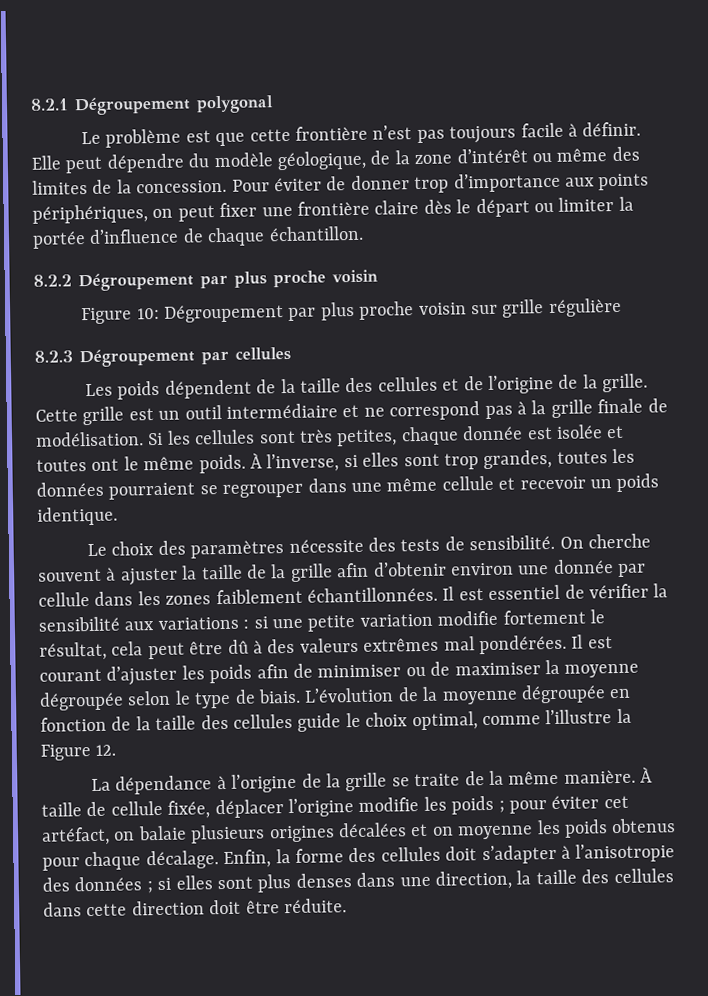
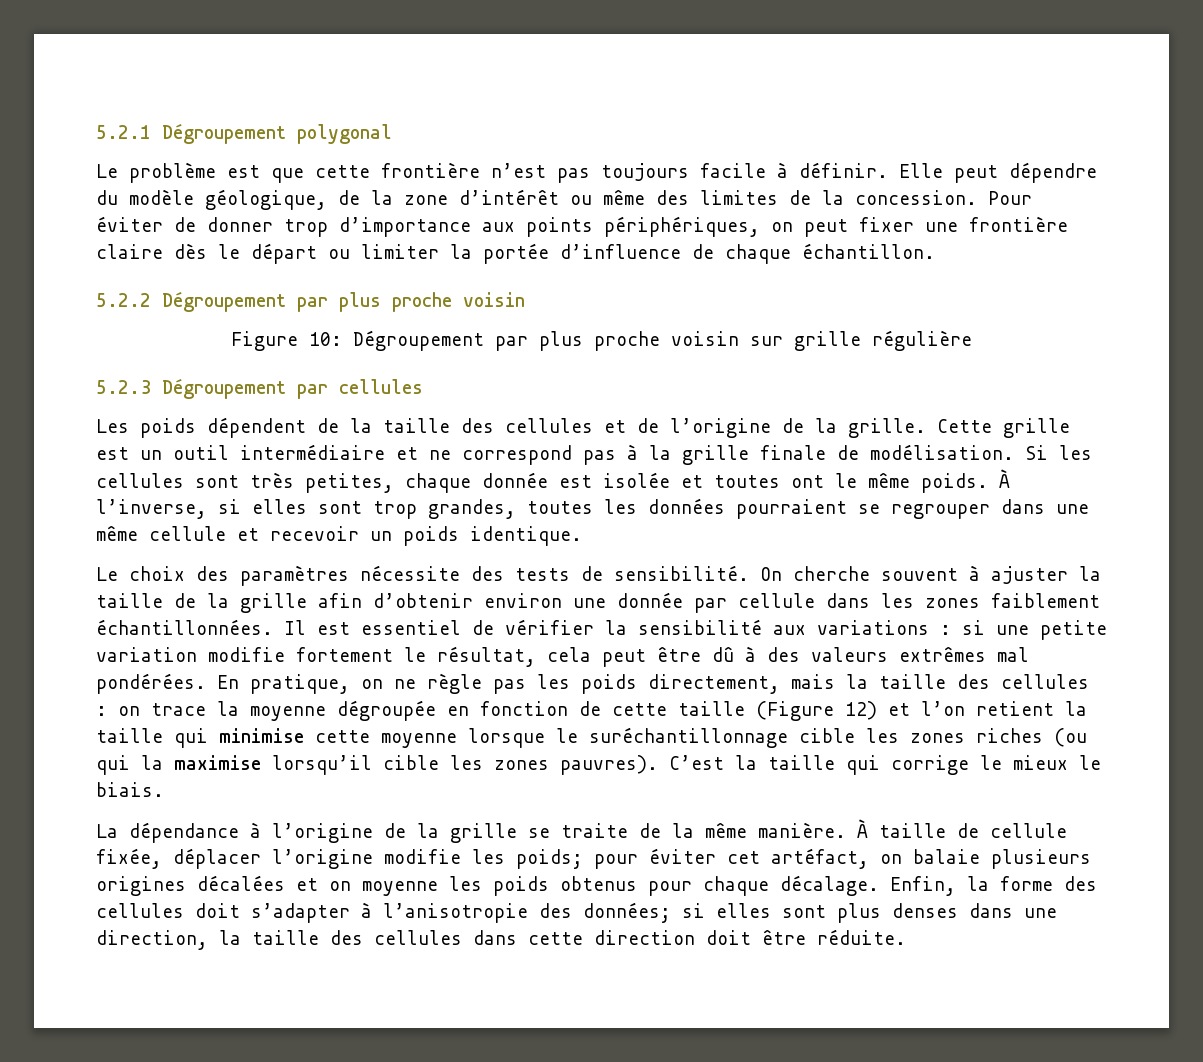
[30,98,69,111] 8.2.1 -> [96,125,151,139] 5.2.1
[33,274,72,287] 8.2.2 -> [96,293,151,307] 5.2.2
[34,350,73,363] 8.2.3 -> [96,380,151,394] 5.2.3
[571,634,613,649] [39,659,640,686] [39,687,419,711] Il est courant d’ajuster les poids afin de minimiser ou de maximiser la moyenne dégroupée selon le type de biais. L’évolution de -> [217,673,1089,694] [96,703,206,716] En pratique, on ne règle pas les poids directement, mais la taille des cellules : on trace
[135,708,632,732] [40,744,117,761] la taille des cellules guide le choix optimal, comme l’illustre la Figure 12. -> [612,701,1087,721] [96,727,1087,748] [96,755,1101,775] [96,782,164,797] cette taille (Figure 12) et l’on retient la taille qui minimise cette moyenne lorsque le suréchantillonnage cible les zones riches (ou qui la maximise lorsqu’il cible les zones pauvres). C’est la taille qui corrige le mieux le biais.
[451,795,505,815] poids ; -> [516,849,583,869] poids;
[74,876,153,894] données ; -> [583,902,671,923] données;

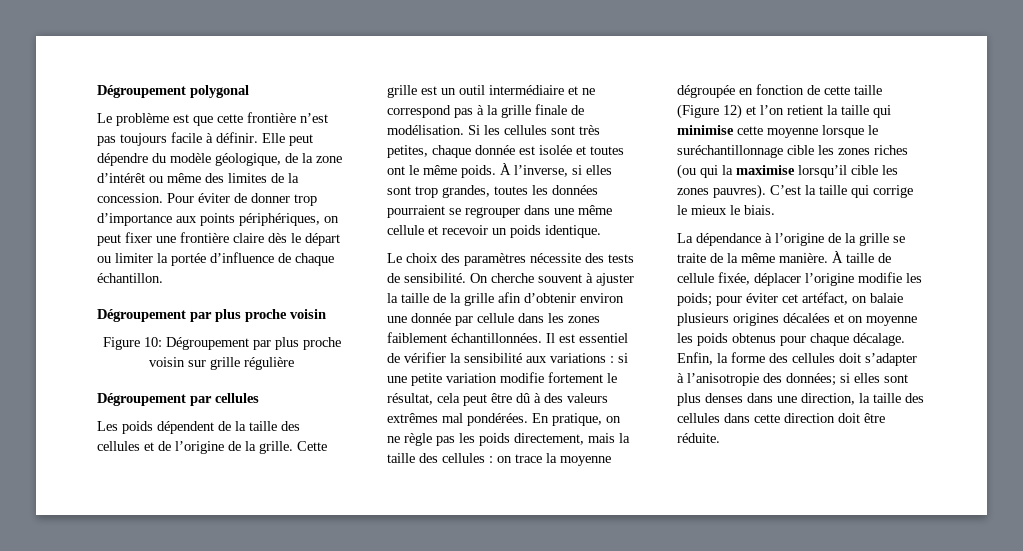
[96,125,151,139] 5.2.1 -> (97, 91) none
[96,293,151,307] 5.2.2 -> (163, 278) none
[96,380,151,394] 5.2.3 -> (294, 363) none

